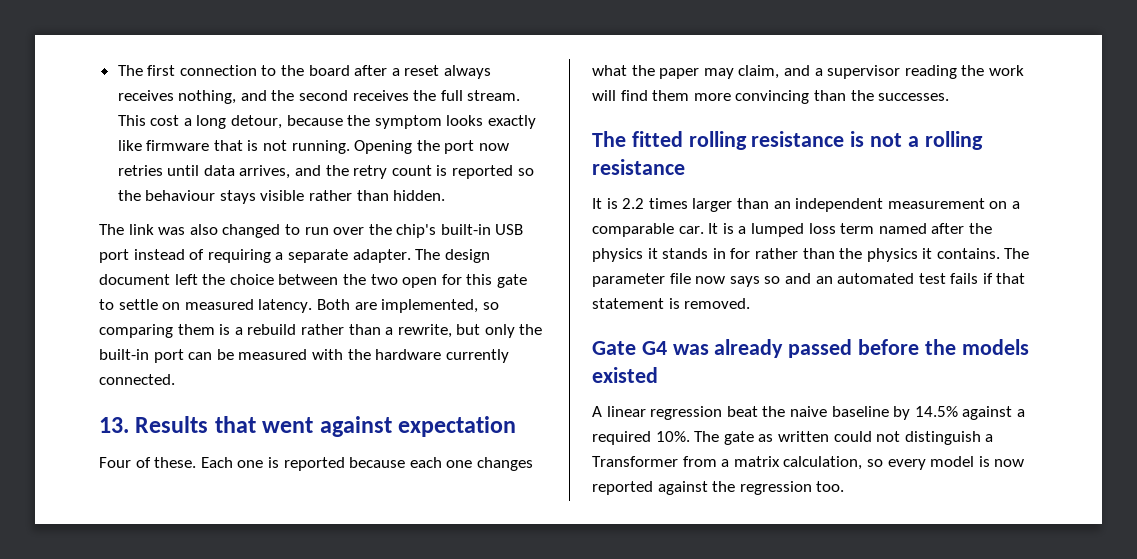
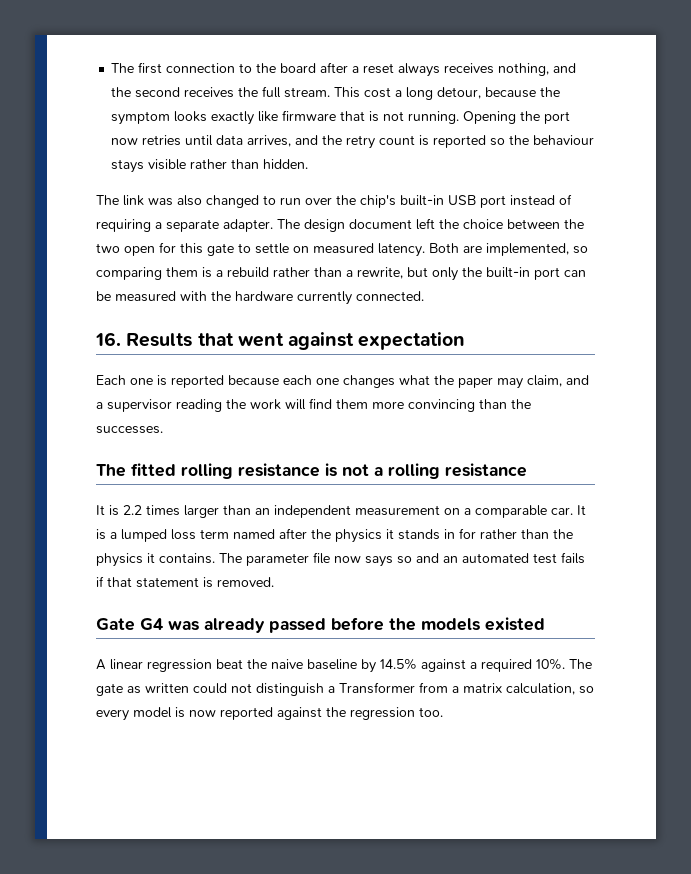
[99,417,129,433] 13. -> [95,332,121,346] 16.
[99,457,197,468] Four of these. -> (466, 341) none

